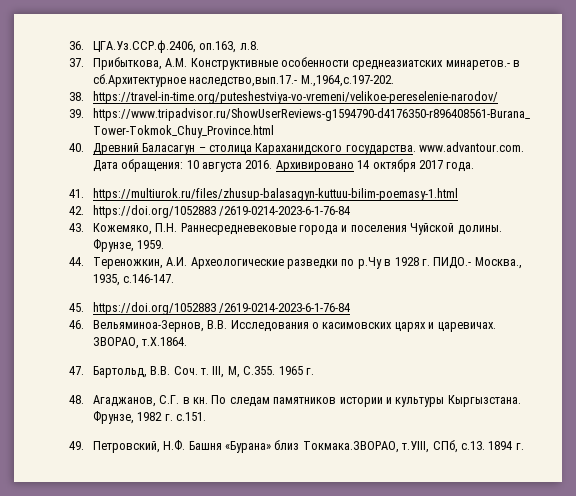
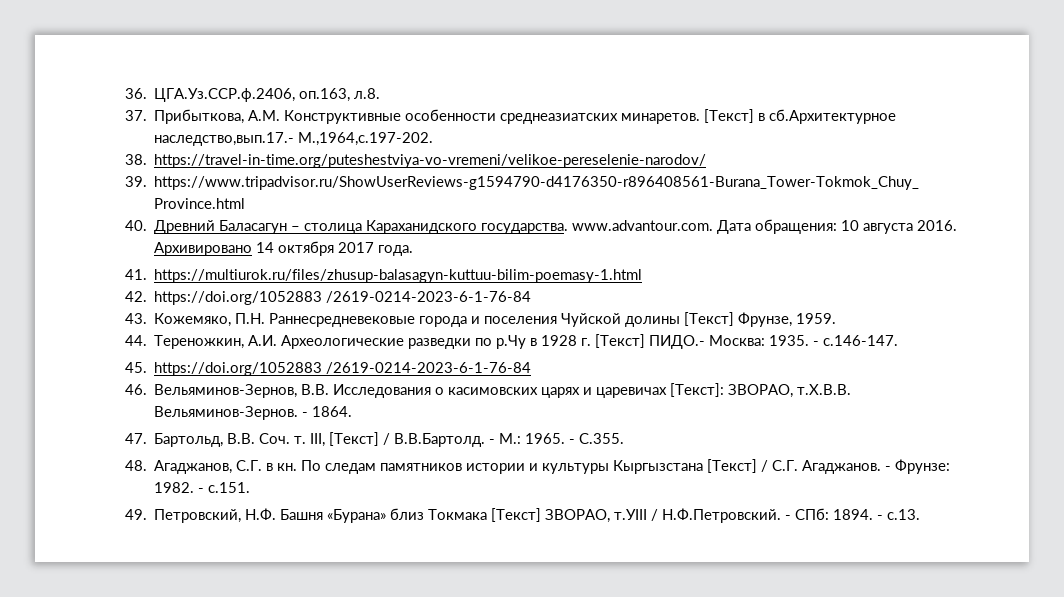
[445,60,510,70] минаретов.- -> [621,109,755,124] минаретов. [Текст]
[457,225,502,235] долины. -> [625,312,735,327] долины [Текст]
[433,257,522,269] [92,274,120,286] ПИДО.- Москва., 1935, -> [595,334,820,349] [Текст] ПИДО.- Москва: 1935. -
[92,320,204,332] Вельяминоа-Зернов, -> [154,384,298,398] Вельяминов-Зернов,
[437,322,496,332] [92,337,188,349] царевичах. ЗВОРАО, т.Х.1864. -> [596,383,852,398] [154,406,353,420] царевичах [Текст]: ЗВОРАО, т.Х.В.В. Вельяминов-Зернов. - 1864.
[227,366,240,378] М, -> [329,432,576,447] [Текст] / В.В.Бартолд. - М.: 1965. -
[278,366,314,375] 1965 г. -> (625, 438) none
[447,395,521,407] [92,411,173,424] Кыргызстана. Фрунзе, 1982 г. -> [613,459,951,474] [154,482,205,493] Кыргызстана [Текст] / С.Г. Агаджанов. - Фрунзе: 1982. -
[302,440,524,453] Токмака.ЗВОРАО, т.УIII, СПб, c.13. 1894 г. -> [428,508,921,523] Токмака [Текст] ЗВОРАО, т.УIII / Н.Ф.Петровский. - СПб: 1894. - c.13.

